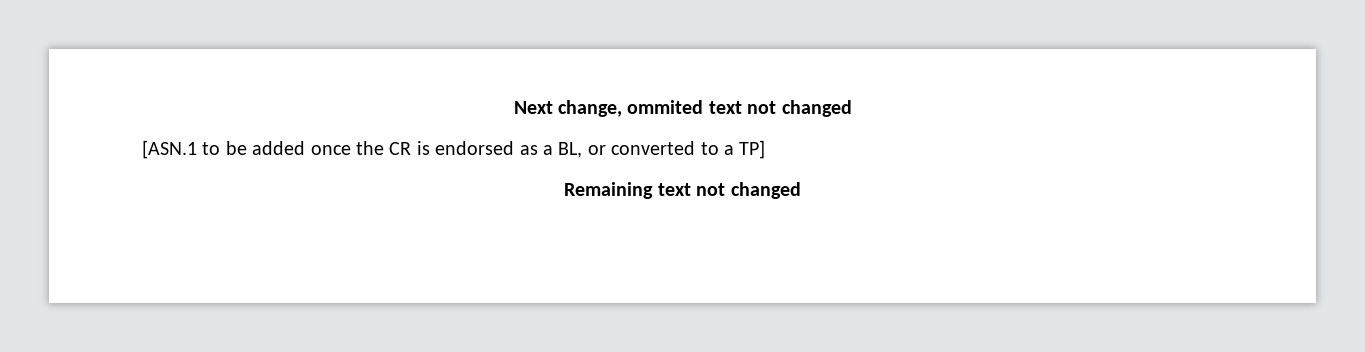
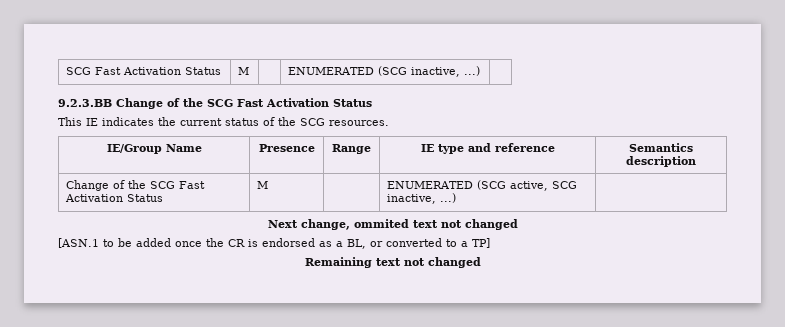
(513, 107) none -> [66,67,222,75] [238,67,250,75] [288,66,481,77] [58,98,372,109] [58,117,389,126] [106,144,202,154] [258,144,315,152] [332,144,371,154] [420,143,555,154] [629,143,693,152] [626,156,696,167] [66,180,206,191] [65,194,164,202] [257,181,269,189] [387,180,578,191] [387,193,457,204] SCG Fast Activation Status | M | | ENUMERATED (SCG inactive, ...) | // 9.2.3.BB Change of the SCG Fast Activation Status // This IE indicates the current status of the SCG resources. // IE/Group Name | Presence | Range | IE type and reference | Semantics description // Change of the SCG Fast Activation Status | M | | ENUMERATED (SCG active, SCG inactive, ...) | //

